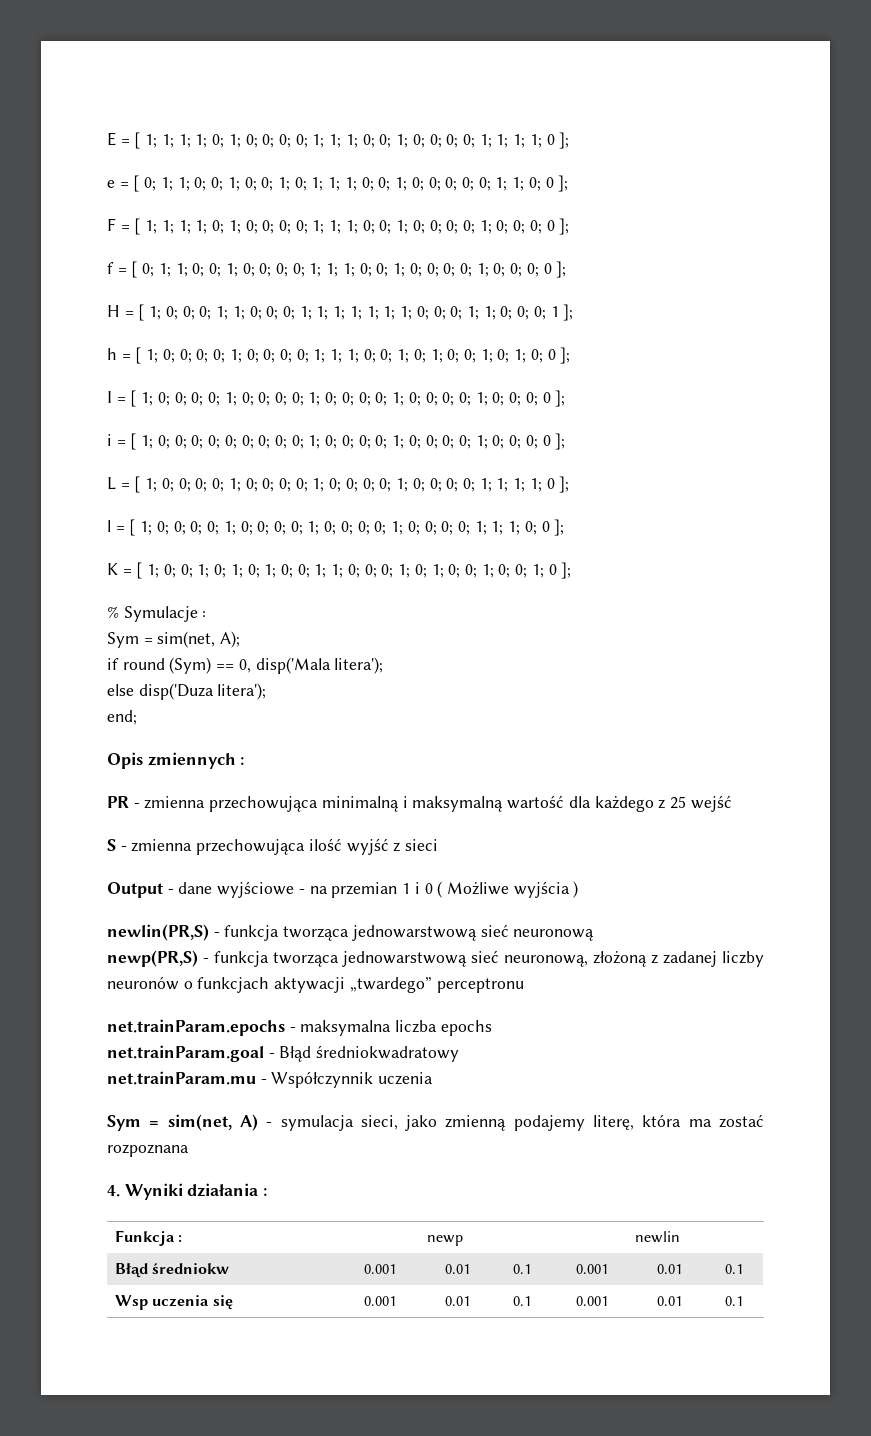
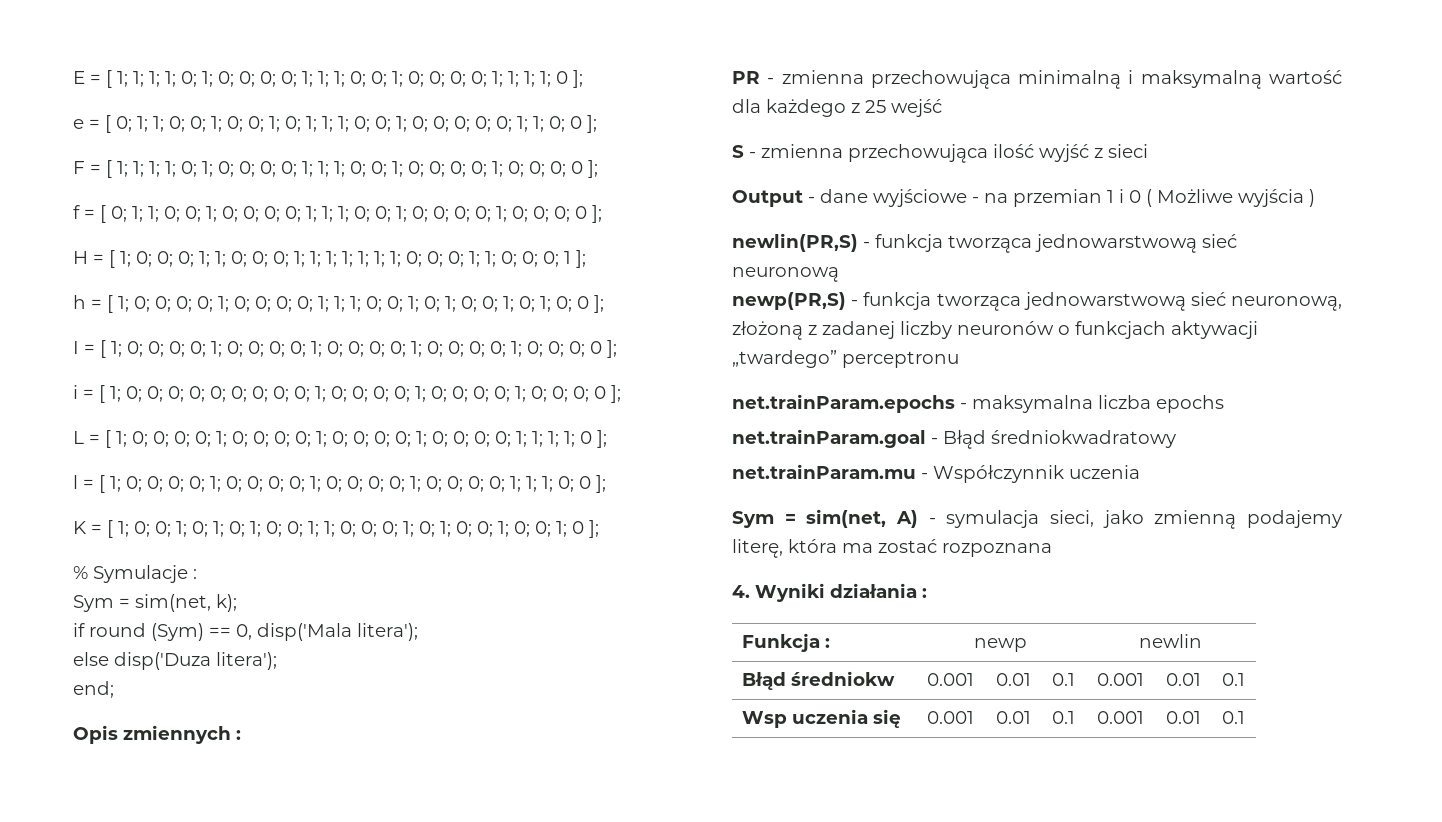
[220,631,241,648] A); -> [216,594,237,612] k);

